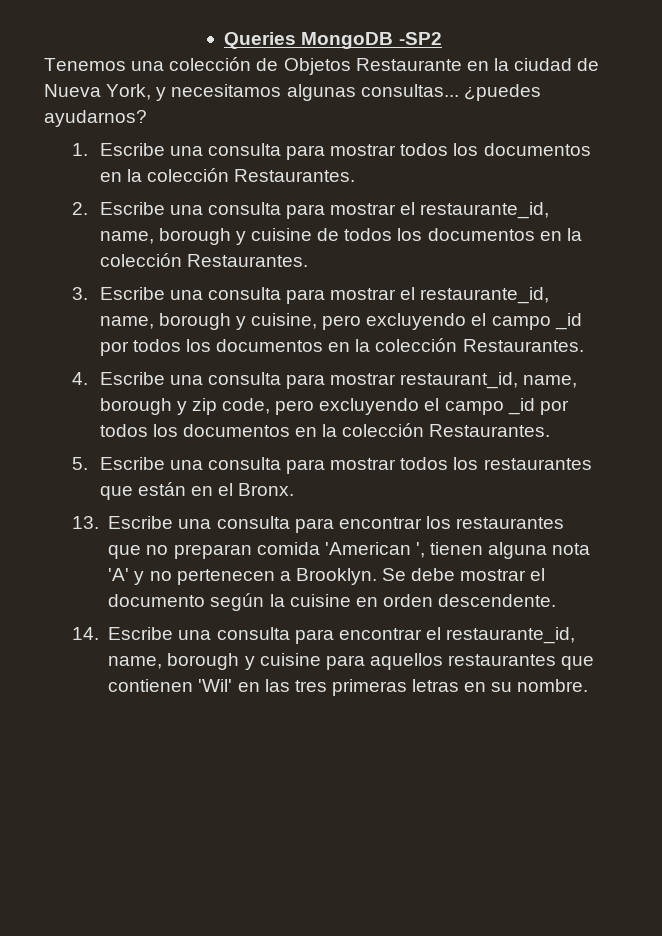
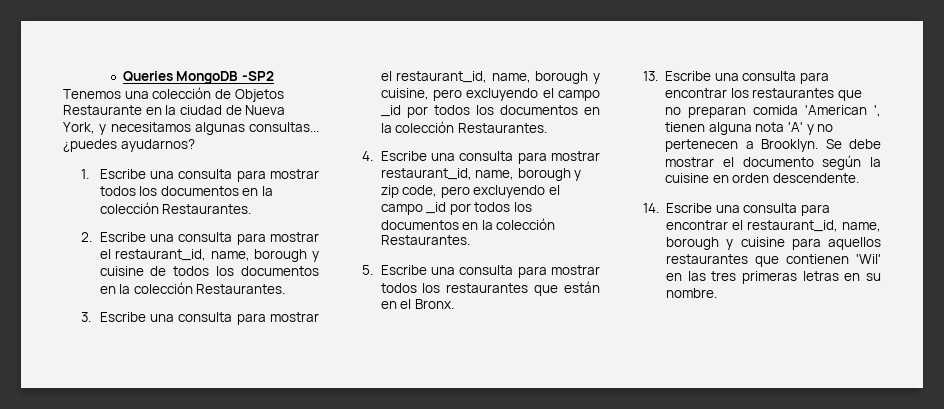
[420,202,550,219] restaurante_id, -> [115,249,207,261] restaurant_id,
[420,287,550,304] restaurante_id, -> [396,71,488,83] restaurant_id,
[446,627,576,644] restaurante_id, -> [747,220,839,232] restaurant_id,

